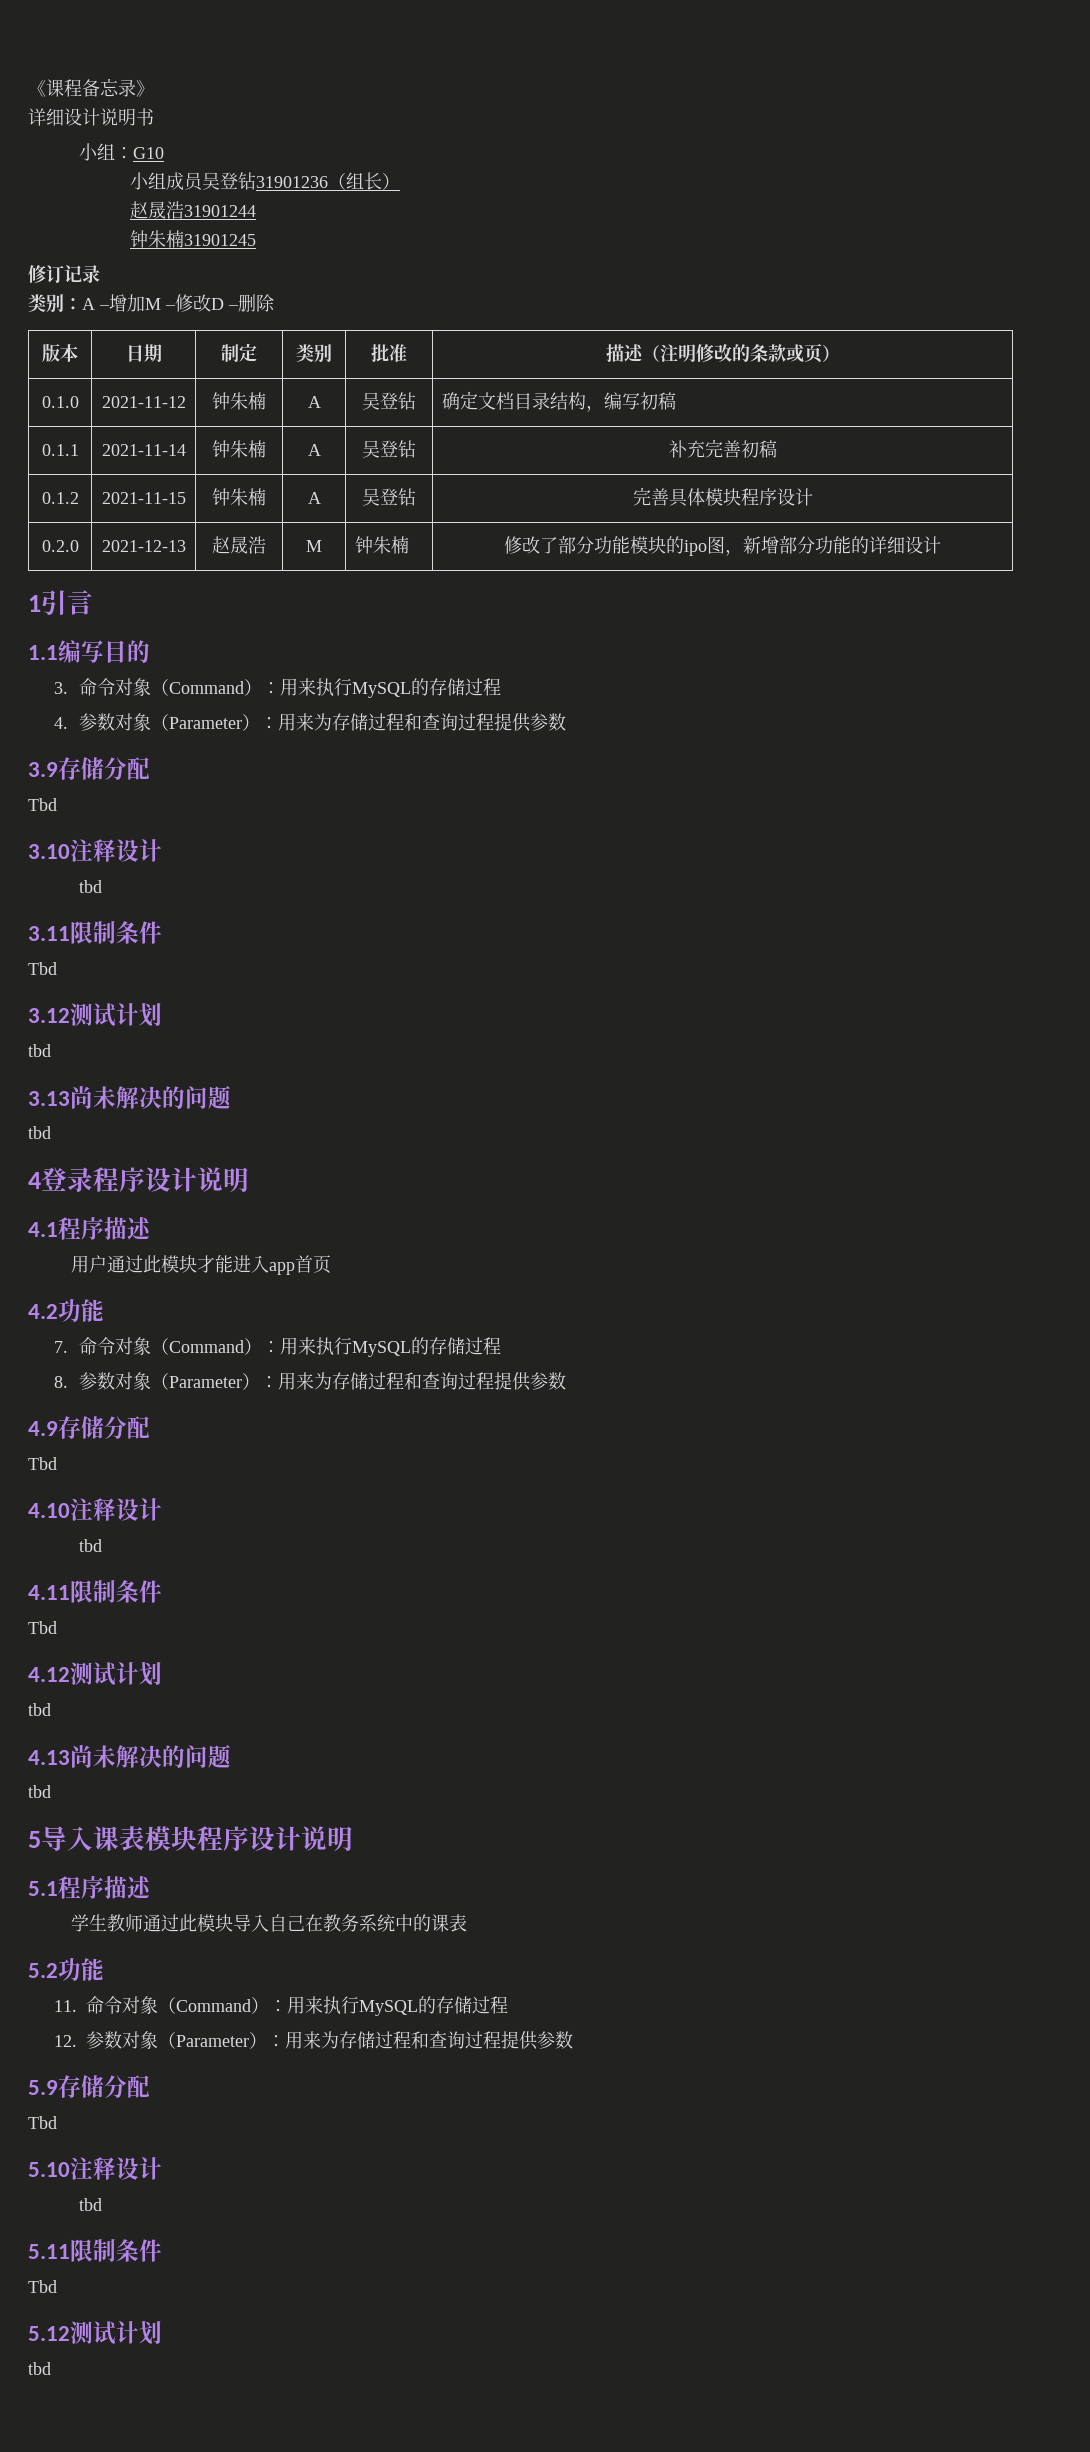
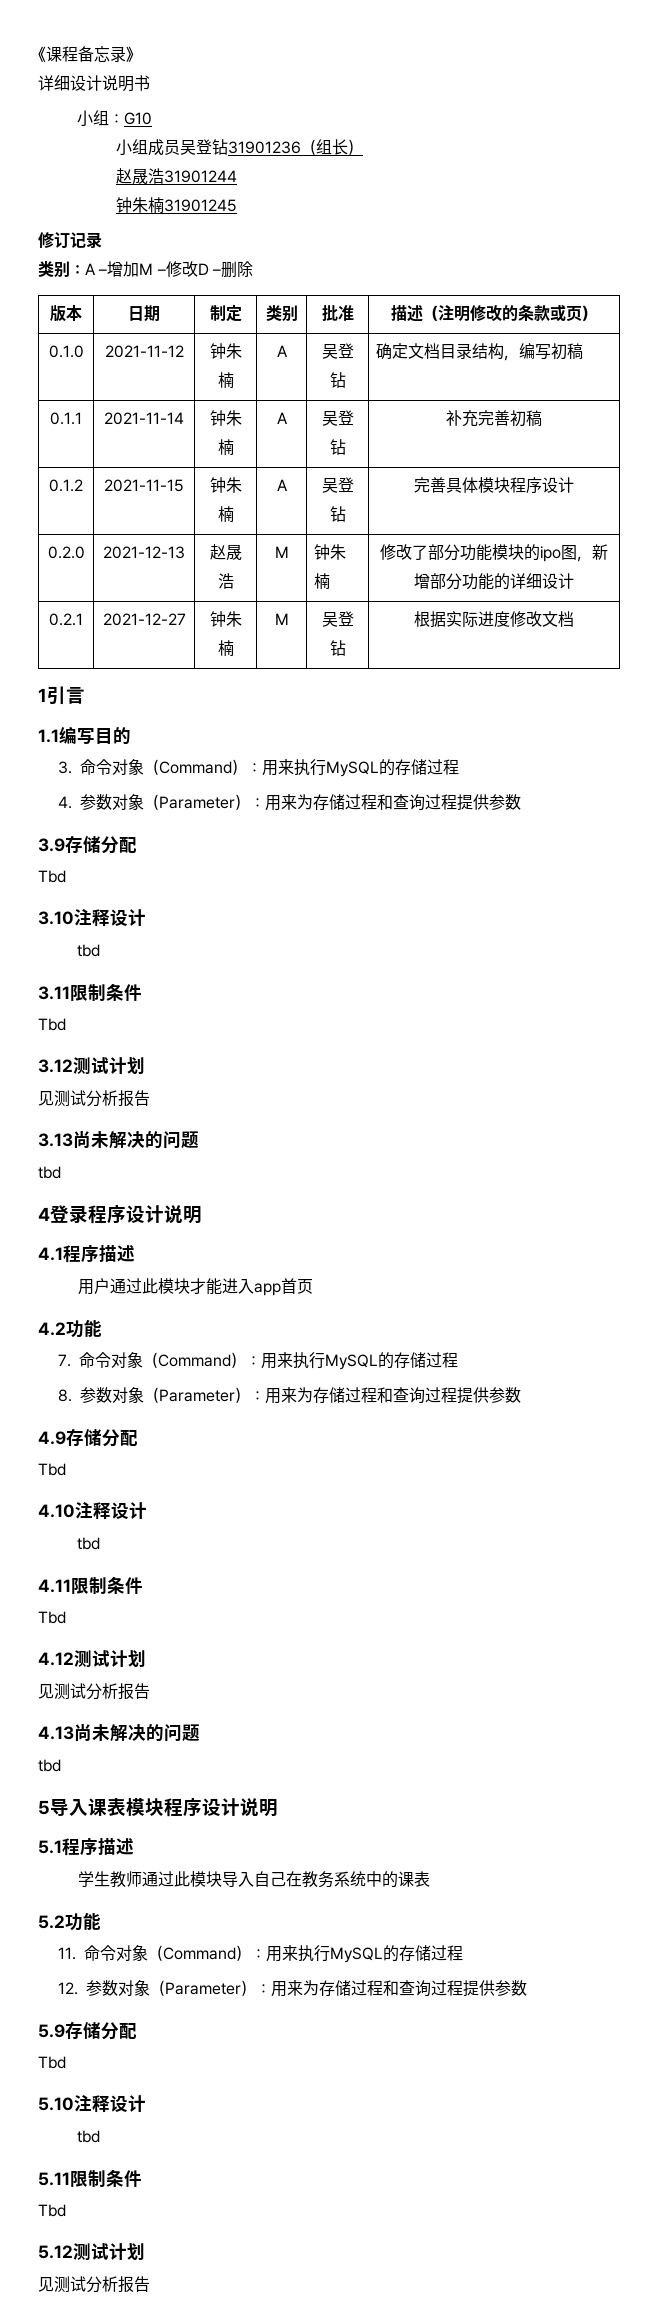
(942, 545) none -> [49,613,83,626] [102,613,186,626] [209,611,242,627] [217,640,234,657] [274,613,289,625] [321,611,354,627] [329,640,346,656] [414,611,574,628] // 0.2.1 | 2021-12-27 | 钟朱楠 | M | 吴登钻 | 根据实际进度修改文档
[28,1044,51,1057] tbd -> [38,1090,150,1107] 见测试分析报告
[28,1703,51,1716] tbd -> [38,1683,150,1700] 见测试分析报告
[28,2362,51,2375] tbd -> [38,2276,150,2293] 见测试分析报告

